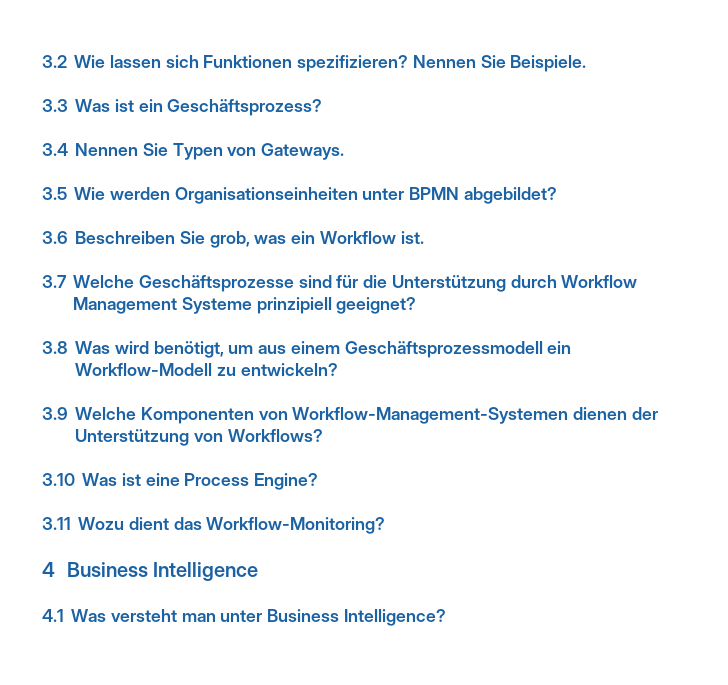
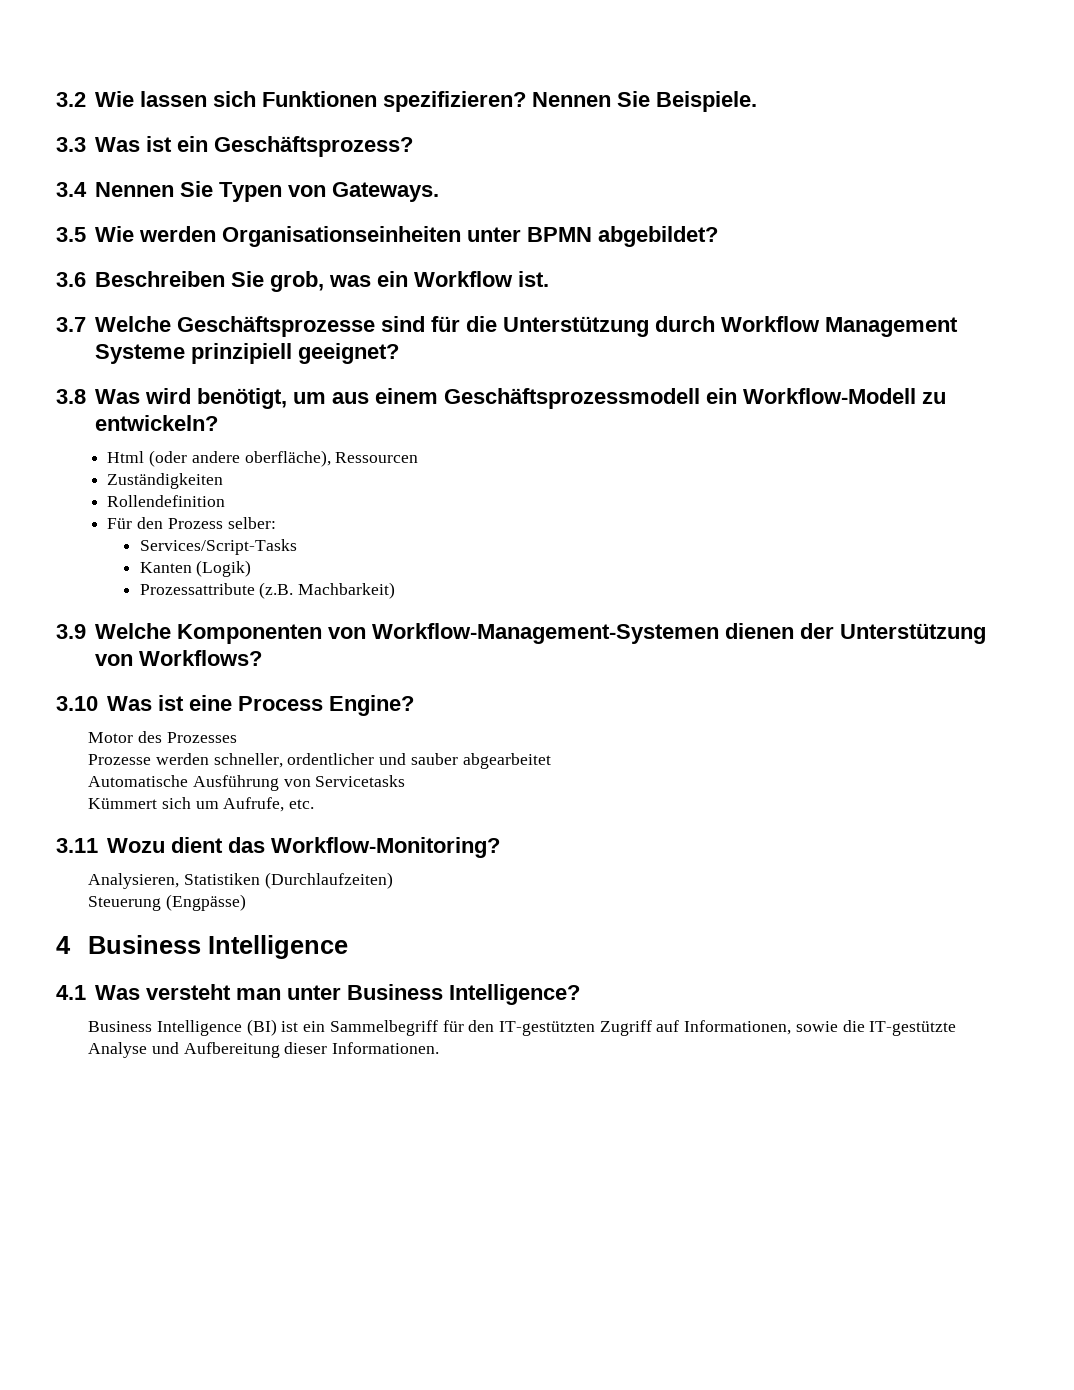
(338, 369) none -> [107,450,419,467] [107,473,224,489] [107,495,226,507] [107,517,276,529] [139,539,297,555] [139,560,252,577] [139,582,396,599] // Html (oder andere oberfläche), Ressourcen // Zuständigkeiten // Rollendefinition // Für den Prozess selber: // Services/Script-Tasks // Kanten (Logik) // Prozessattribute (z.B. Machbarkeit)
(319, 481) none -> [88,731,237,743] [88,753,551,769] [88,775,406,791] [88,797,315,812] // Motor des Prozesses // Prozesse werden schneller, ordentlicher und sauber abgearbeitet // Automatische Ausführung von Servicetasks // Kümmert sich um Aufrufe, etc.
(386, 525) none -> [88,872,393,889] [88,894,246,911] // Analysieren, Statistiken (Durchlaufzeiten) // Steuerung (Engpässe)
(446, 617) none -> [88,1019,957,1036] [88,1042,440,1058] // Business Intelligence (BI) ist ein Sammelbegriff für den IT-gestützten Zugriff auf Informationen, sowie die IT-gestützte Analyse und Aufbereitung dieser Informationen.

